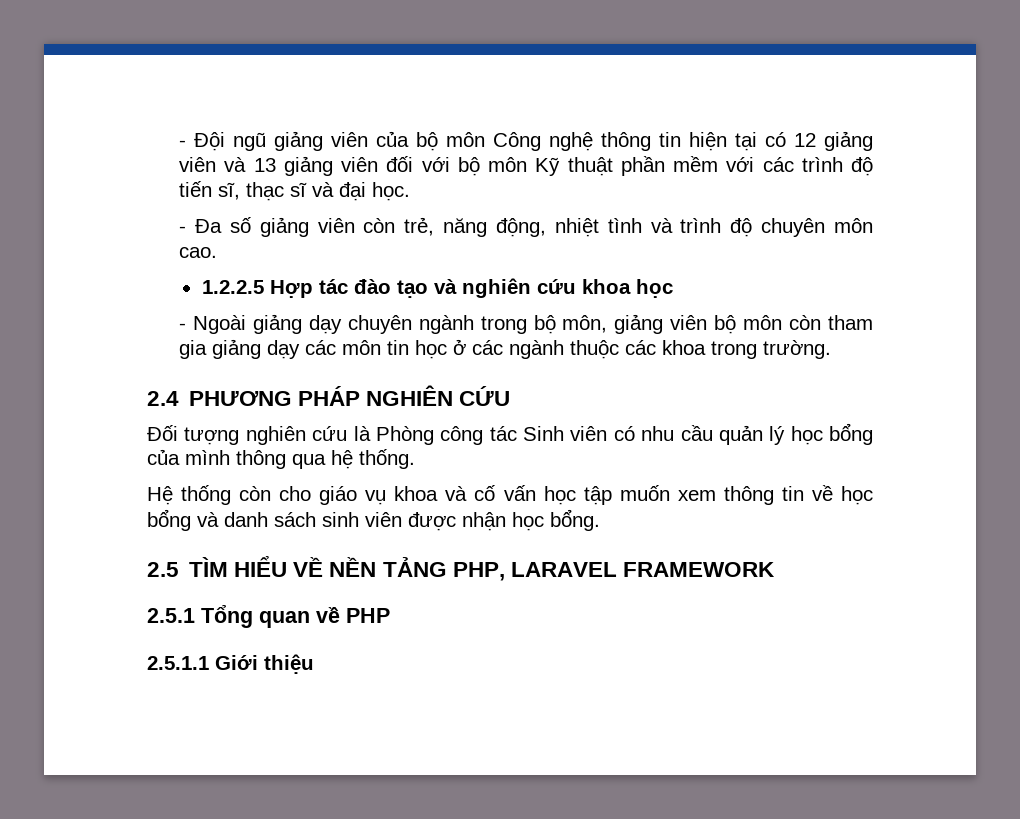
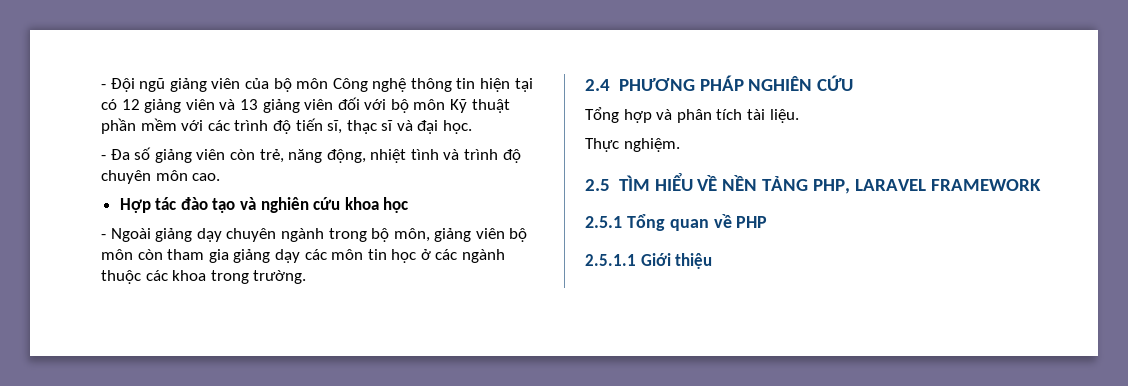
[201,280,264,294] 1.2.2.5 -> (221, 177) none
[147,423,873,445] [147,449,415,469] [147,485,873,505] [147,509,600,531] Đối tượng nghiên cứu là Phòng công tác Sinh viên có nhu cầu quản lý học bổng của mình thông qua hệ thống. // Hệ thống còn cho giáo vụ khoa và cố vấn học tập muốn xem thông tin về học bổng và danh sách sinh viên được nhận học bổng. -> [585,107,799,123] [585,138,680,152] Tổng hợp và phân tích tài liệu. // Thực nghiệm.

